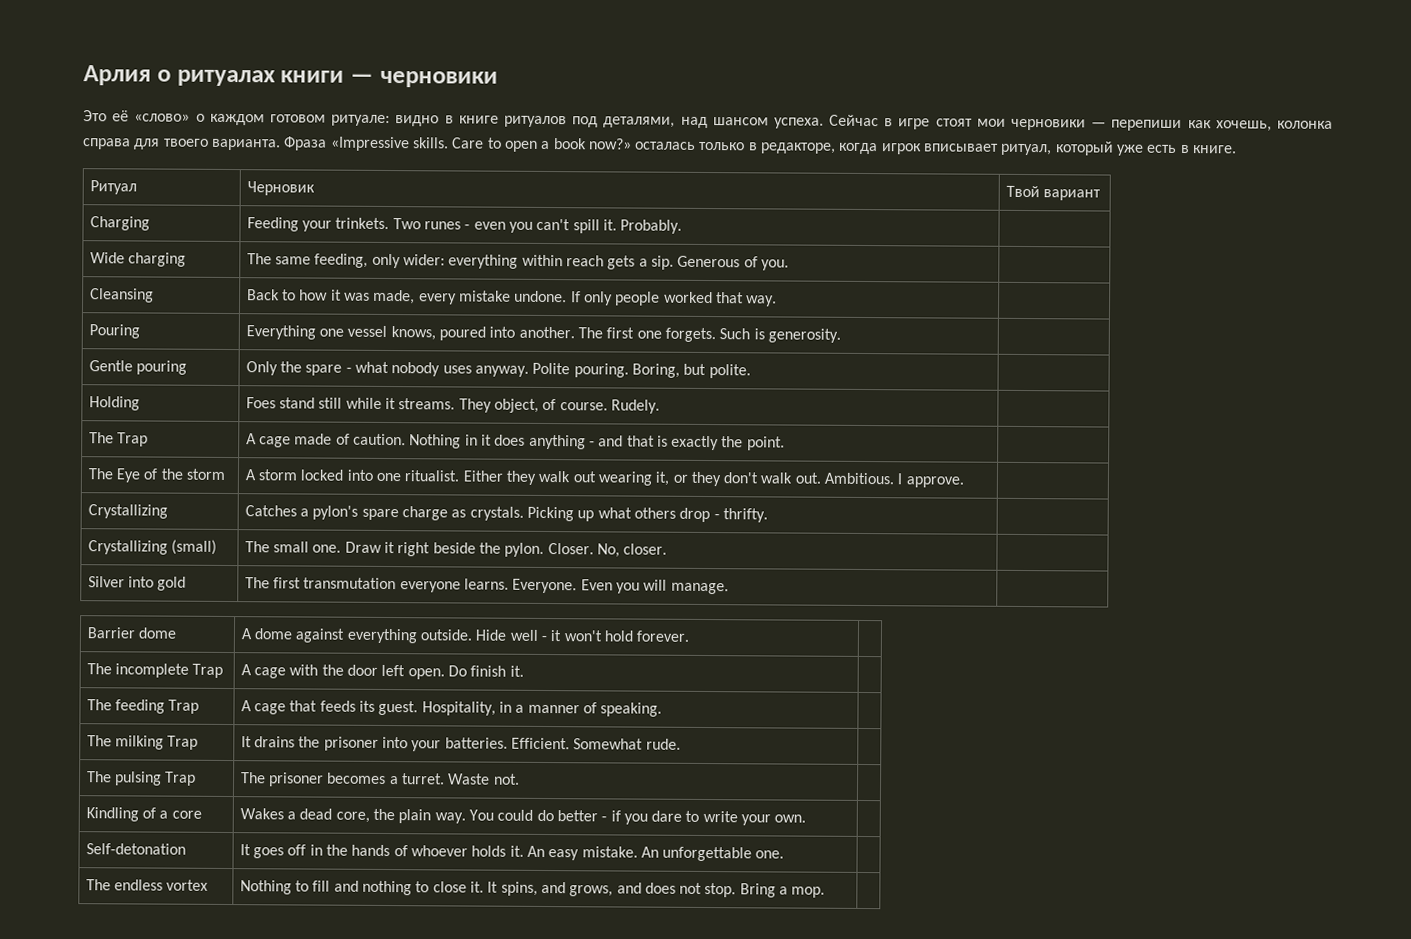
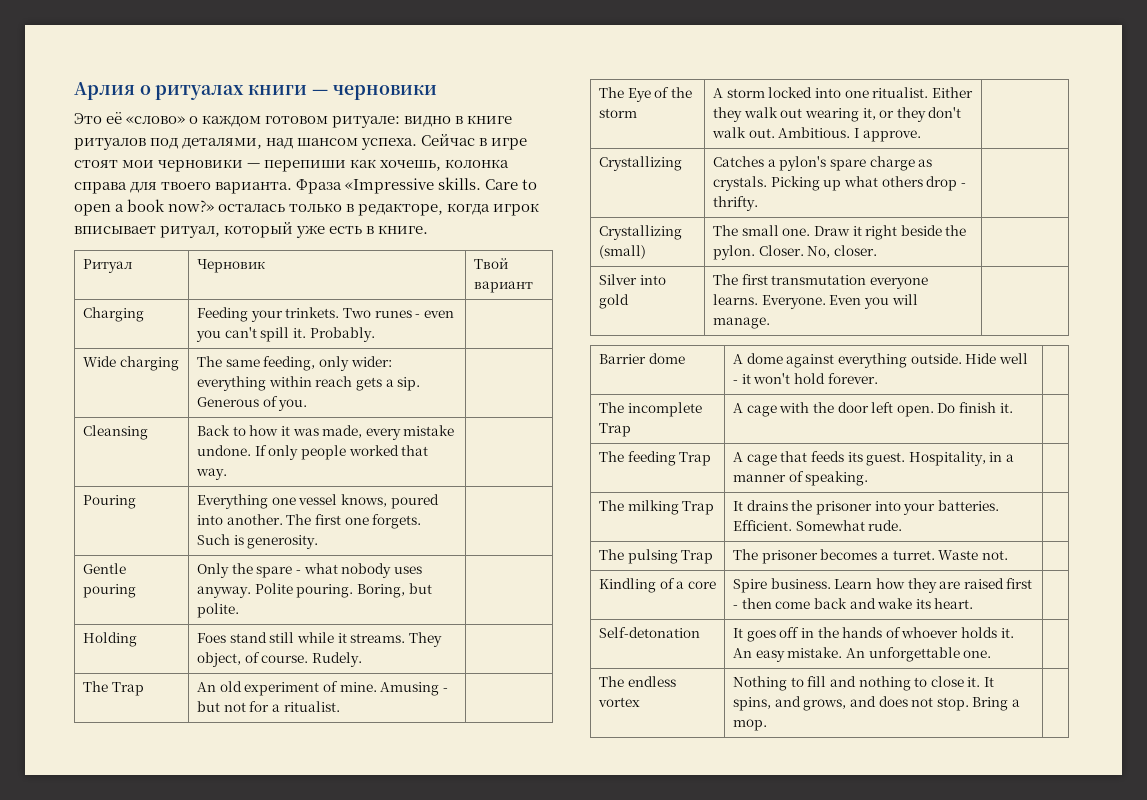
[245,433,785,451] A cage made of caution. Nothing in it does anything - and that is exactly the point. -> [196,681,448,696] [196,701,340,712] An old experiment of mine. Amusing - but not for a ritualist.
[239,808,807,826] Wakes a dead core, the plain way. You could do better - if you dare to write your own. -> [732,578,1033,593] [732,598,974,609] Spire business. Learn how they are raised first - then come back and wake its heart.

